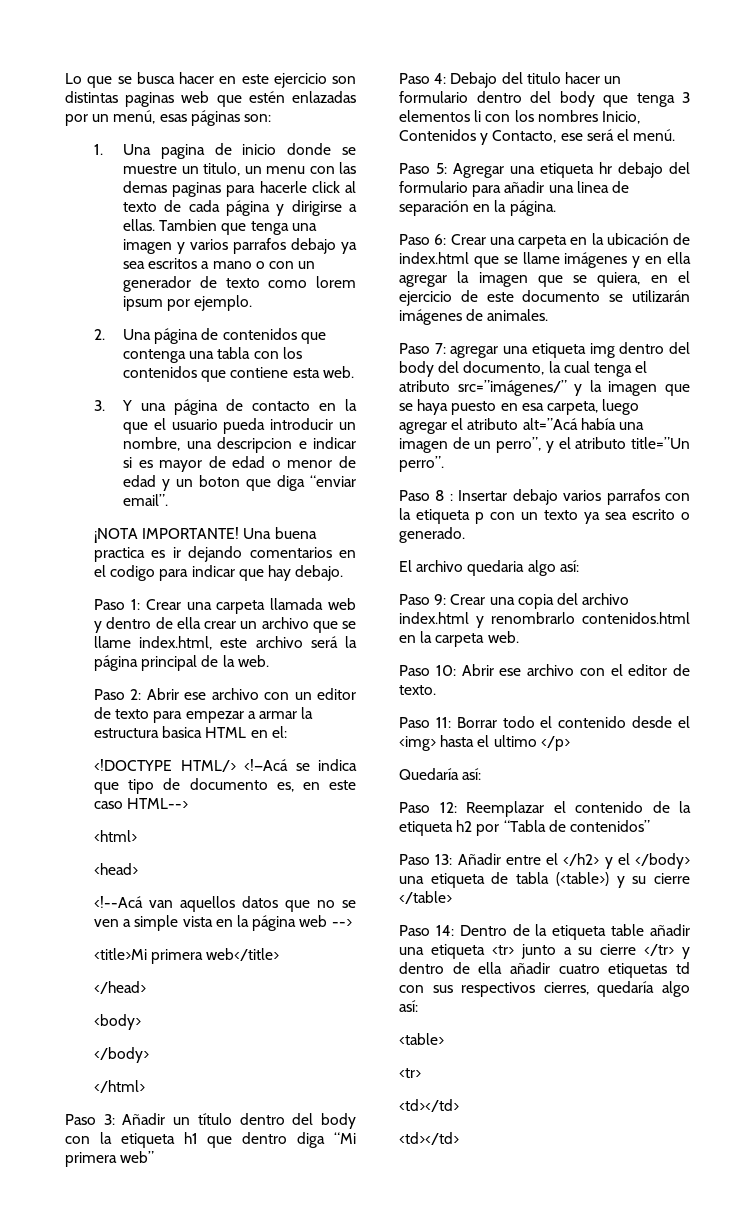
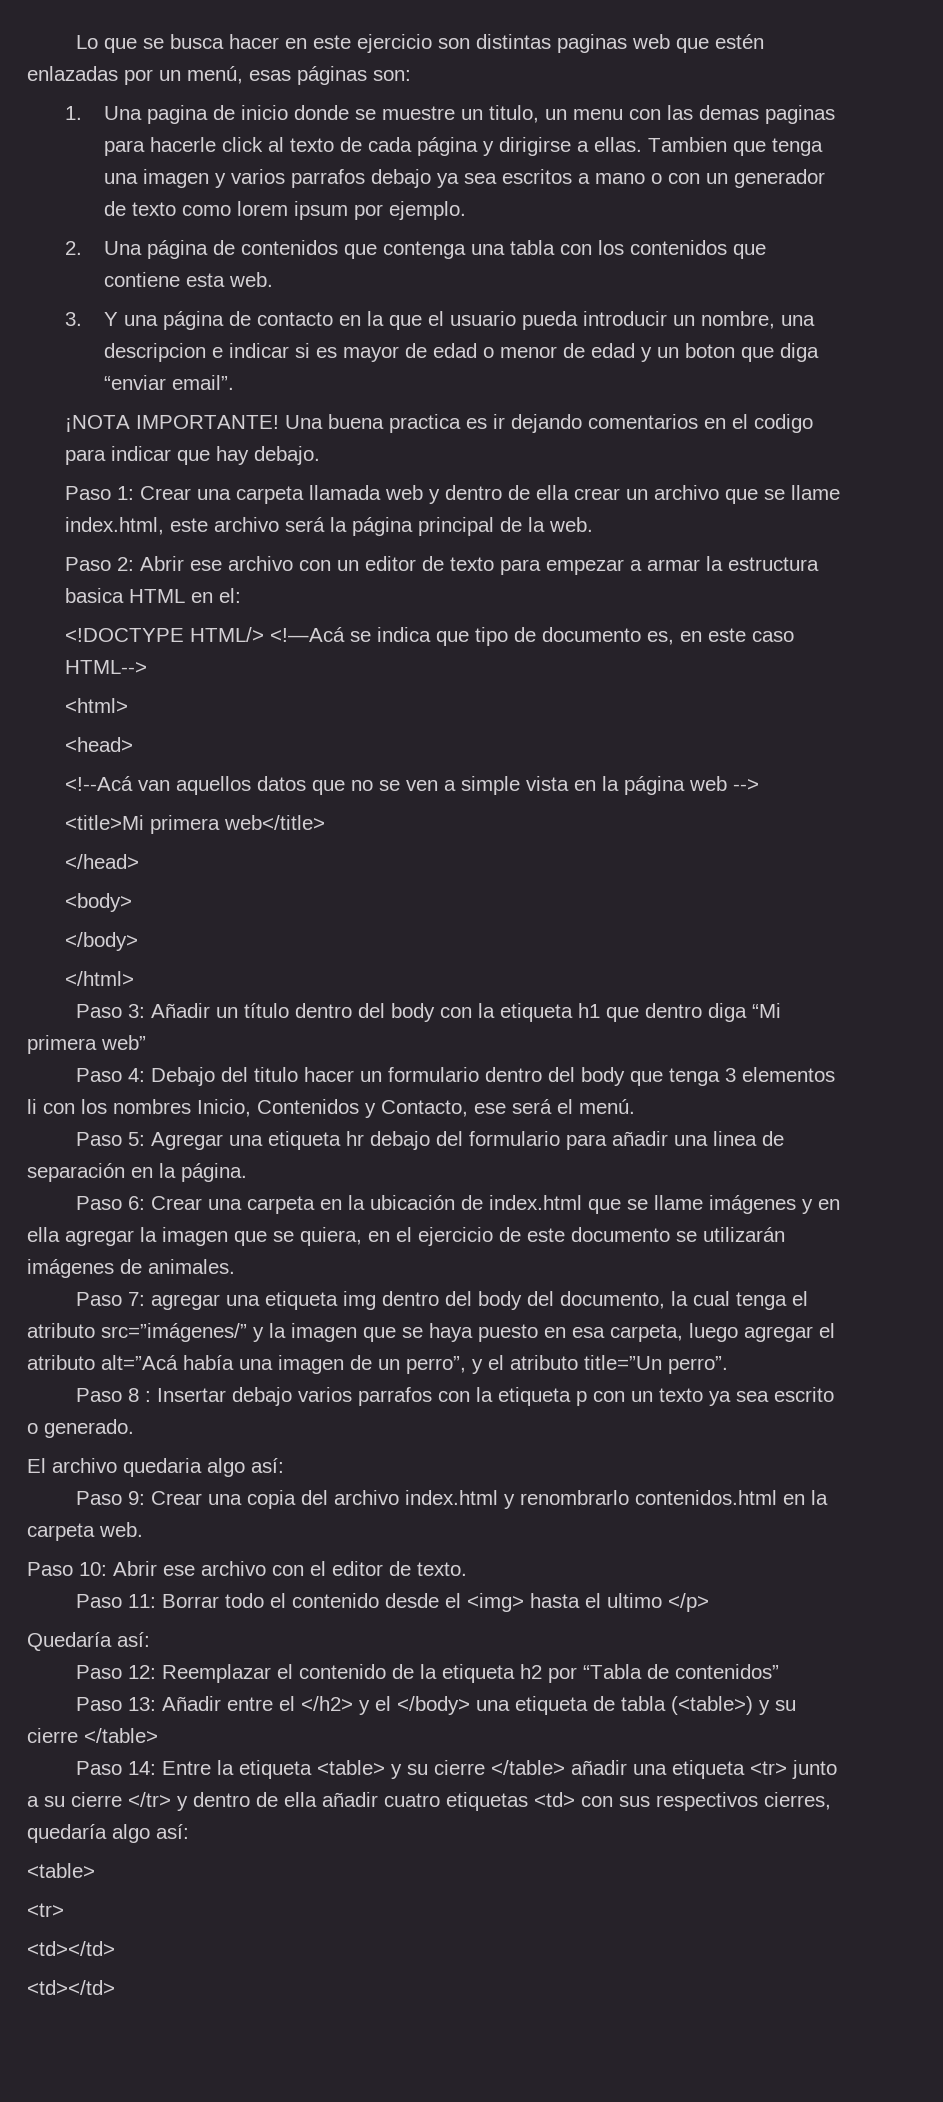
[459,924,645,940] Dentro de la etiqueta table -> [162,1760,566,1779] Entre la etiqueta <table> y su cierre </table>
[676,962,690,974] td -> [534,1792,575,1807] <td>

